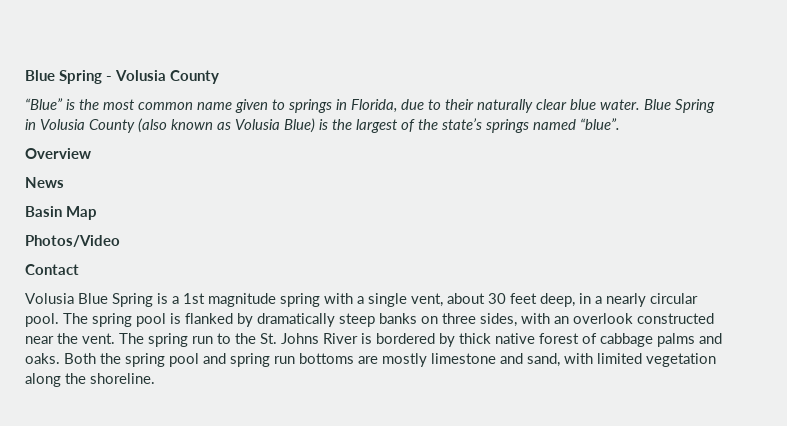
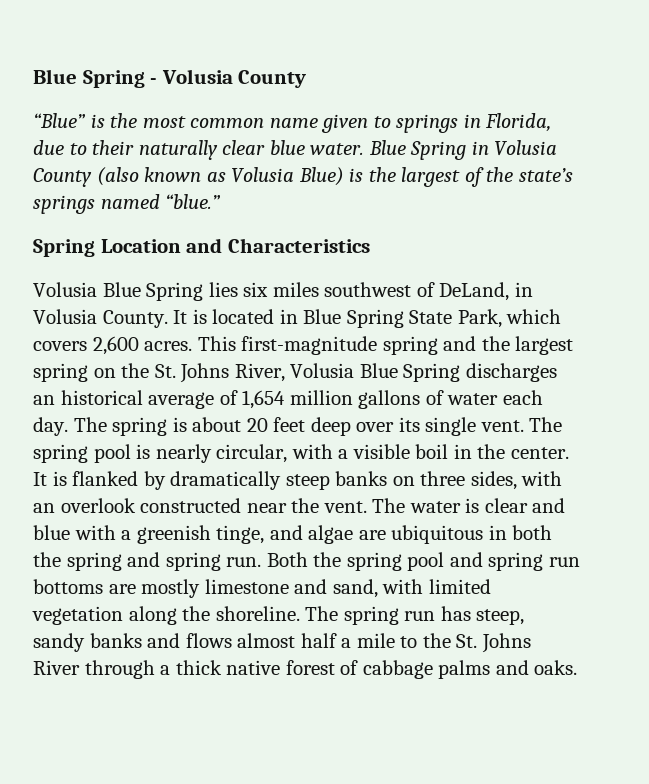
[580,118,620,130] [25,148,91,159] [25,177,64,188] [25,206,97,220] [25,235,120,247] [25,264,79,275] [25,293,698,307] [25,313,166,327] “blue”. // Overview // News // Basin Map // Photos/Video // Contact // Volusia Blue Spring is a 1st magnitude spring with a single vent, about 30 feet deep, in a nearly circular pool. The spring pool -> [165,194,222,209] [33,238,370,257] [33,282,533,301] [33,309,562,328] [33,336,574,355] [33,363,557,383] [33,390,543,409] [33,417,563,436] [33,444,569,463] [33,472,47,486] “blue.” // Spring Location and Characteristics // Volusia Blue Spring lies six miles southwest of DeLand, in Volusia County. It is located in Blue Spring State Park, which covers 2,600 acres. This first-magnitude spring and the largest spring on the St. Johns River, Volusia Blue Spring discharges an historical average of 1,654 million gallons of water each day. The spring is about 20 feet deep over its single vent. The spring pool is nearly circular, with a visible boil in the center. It
[148,333,722,347] [25,353,60,364] spring run to the St. Johns River is bordered by thick native forest of cabbage palms and oaks. -> [409,498,566,513] [33,525,553,544] [33,552,262,571] water is clear and blue with a greenish tinge, and algae are ubiquitous in both the spring and spring run.
(155, 378) none -> [305,606,525,625] [33,633,531,653] [33,660,578,679] The spring run has steep, sandy banks and flows almost half a mile to the St. Johns River through a thick native forest of cabbage palms and oaks.

